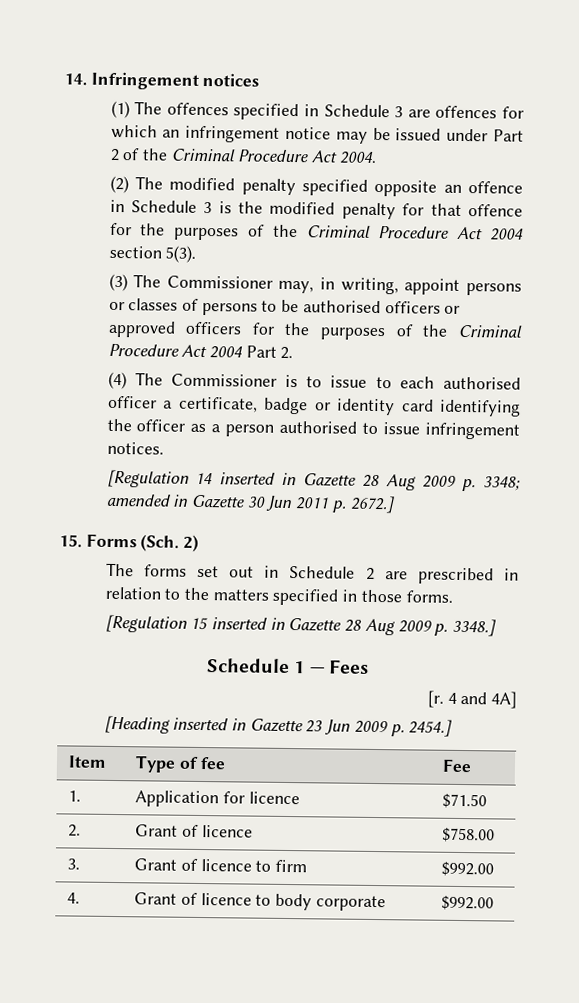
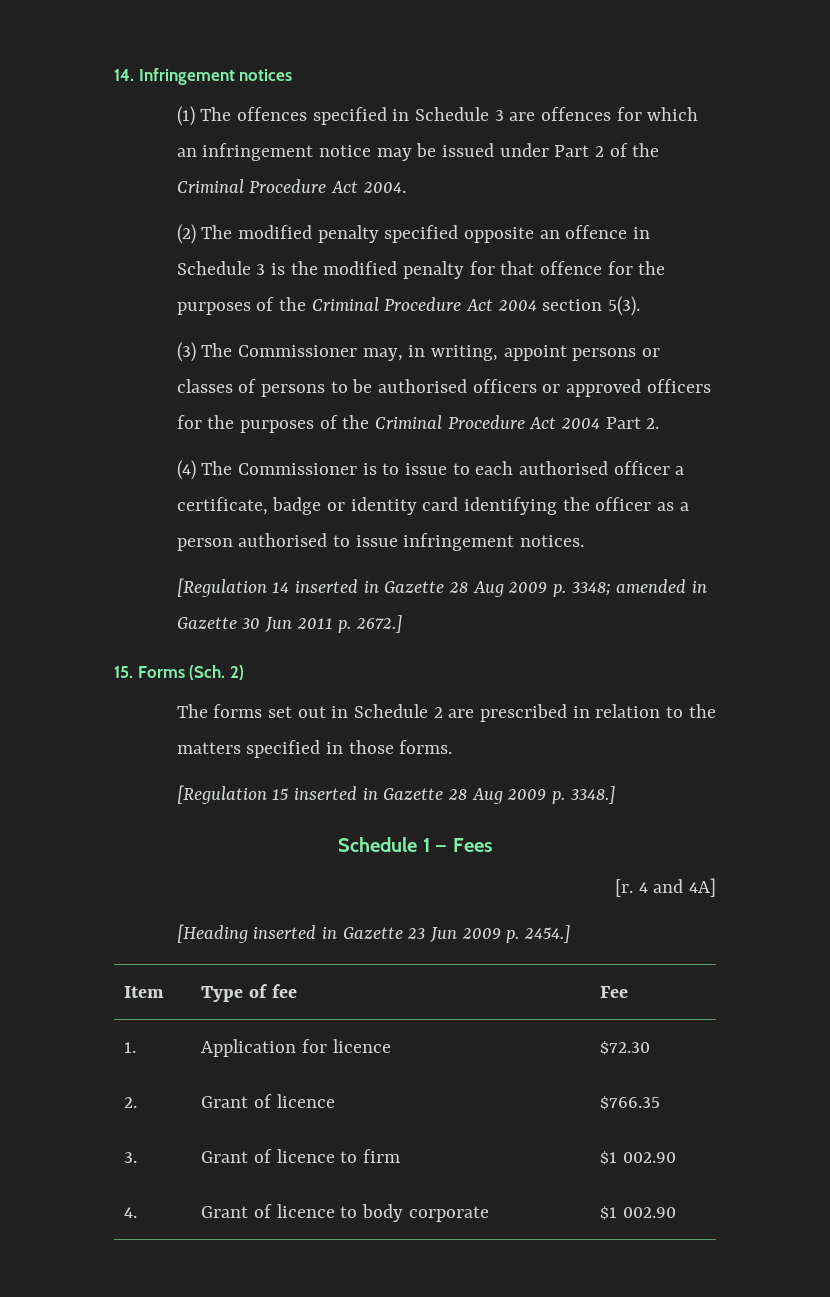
[442,793,488,809] $71.50 -> [600,1041,651,1055] $72.30
[442,827,496,843] $758.00 -> [600,1096,661,1110] $766.35
[441,861,495,877] $992.00 -> [600,1151,677,1165] $1 002.90
[441,895,495,911] $992.00 -> [600,1206,677,1220] $1 002.90

